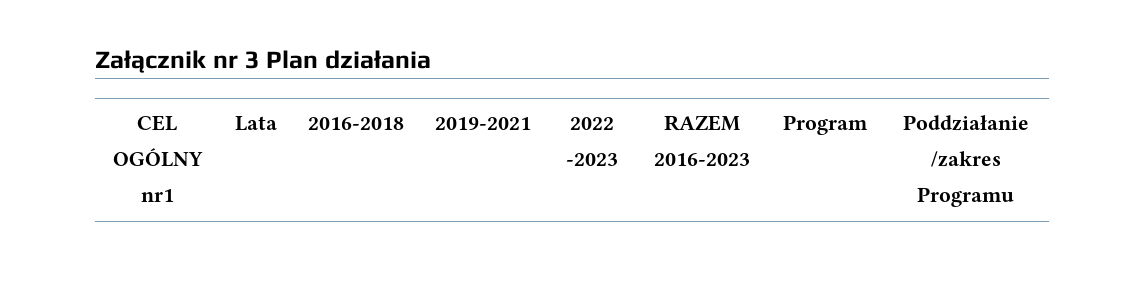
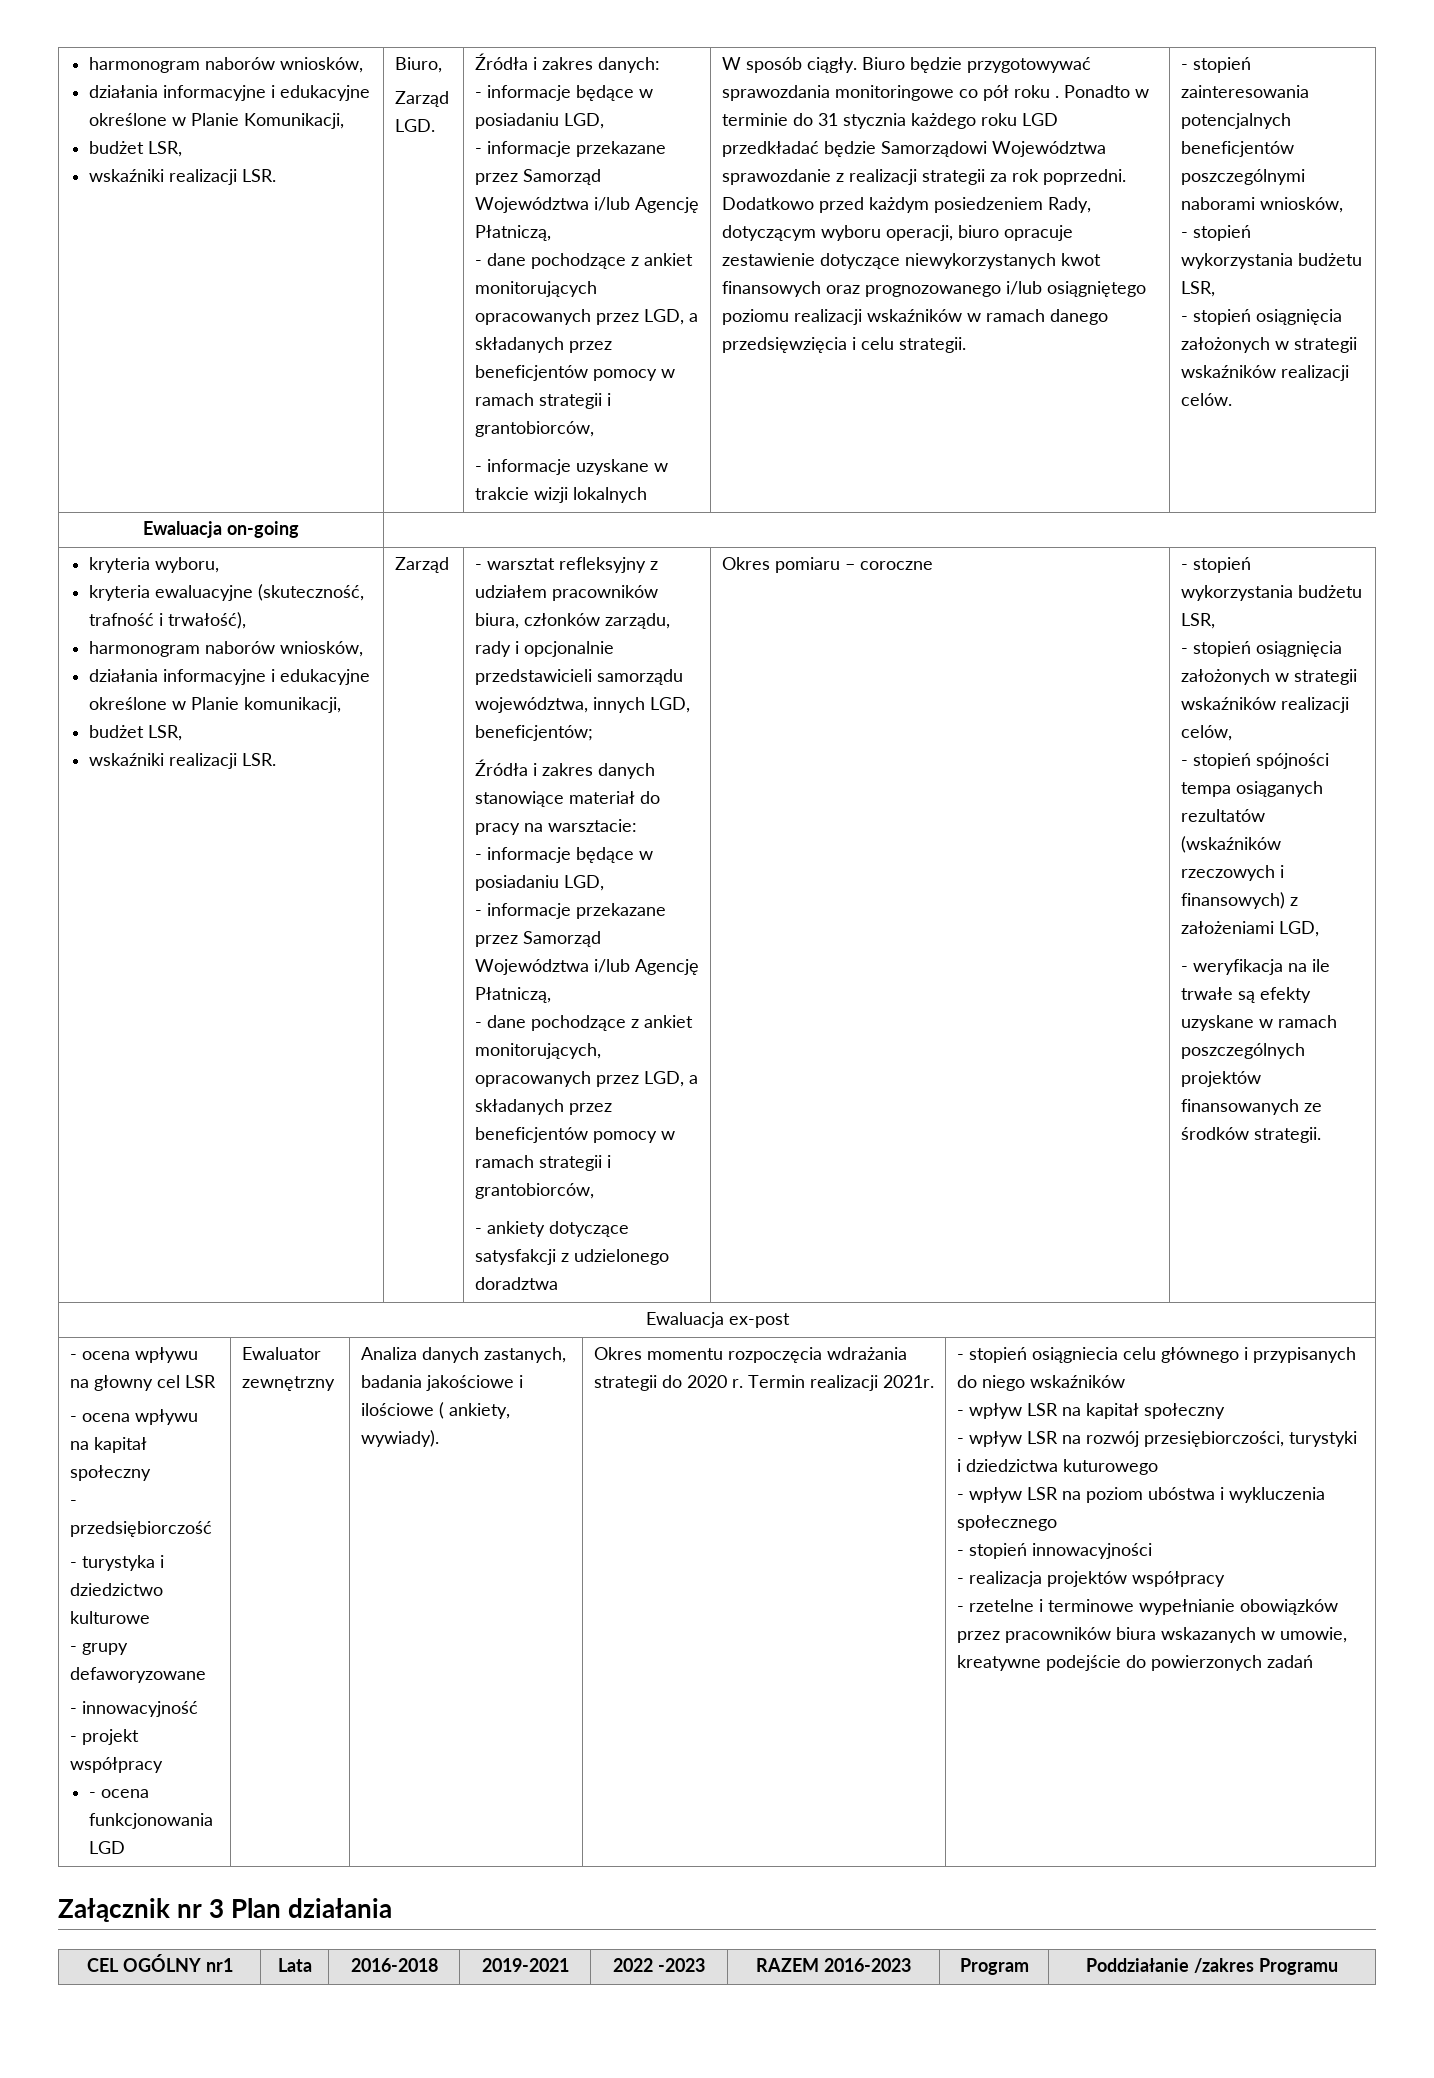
(95, 61) none -> [89,57,364,73] [89,85,371,101] [89,113,345,129] [89,141,183,157] [89,169,277,185] [394,57,442,73] [394,91,449,107] [394,119,435,132] [474,53,660,73] [474,85,653,101] [474,113,604,129] [474,141,666,157] [474,169,601,185] [474,197,699,213] [474,225,551,241] [474,253,693,269] [474,281,597,297] [474,309,698,325] [474,337,612,353] [474,365,675,381] [474,393,611,409] [474,421,594,437] [474,459,668,475] [474,487,647,503] [721,57,1091,73] [721,85,1149,101] [721,113,1058,129] [721,141,1106,157] [721,169,1126,185] [721,197,1091,213] [721,225,1073,241] [721,253,1101,269] [721,281,1146,297] [721,309,1108,325] [721,337,966,353] [1180,57,1251,73] [1180,85,1309,98] [1180,113,1291,129] [1180,141,1294,157] [1180,169,1305,185] [1180,197,1343,213] [1180,225,1251,241] [1180,253,1362,269] [1180,281,1215,297] [1180,309,1342,325] [1180,337,1357,353] [1180,365,1349,381] [1180,393,1232,406] [143,521,299,538] [89,557,220,573] [89,584,365,601] [89,612,247,629] [89,641,364,657] [89,669,371,685] [89,697,342,713] [89,725,183,741] [89,753,277,769] [394,557,449,573] [474,557,658,573] [474,585,658,601] [474,613,670,629] [474,641,614,657] [474,669,683,685] [474,697,690,713] [474,725,593,741] [474,759,655,779] [474,791,660,807] [474,819,637,835] [474,847,653,863] [474,875,604,891] [474,903,666,919] [474,931,601,947] [474,959,699,975] [474,987,551,1003] [474,1015,693,1031] [474,1043,601,1059] [474,1071,698,1087] [474,1099,612,1115] [474,1127,675,1143] [474,1155,611,1171] [474,1183,594,1199] [474,1221,629,1237] [474,1249,669,1265] [474,1277,558,1290] [721,557,933,573] [1180,557,1251,573] [1180,585,1362,601] [1180,613,1215,629] [1180,641,1342,657] [1180,669,1357,685] [1180,697,1349,713] [1180,725,1232,741] [1180,753,1329,769] [1180,781,1323,797] [1180,809,1265,822] [1180,836,1281,853] [1180,865,1284,881] [1180,892,1298,909] [1180,921,1319,937] [1180,959,1330,975] [1180,987,1311,1003] [1180,1015,1337,1031] [1180,1043,1305,1059] [1180,1071,1261,1087] [1180,1099,1322,1115] [1180,1127,1321,1143] [645,1312,790,1328] [69,1347,198,1363] [69,1375,216,1391] [69,1409,198,1425] [69,1437,147,1453] [69,1465,151,1481] [69,1500,77,1506] [69,1521,212,1537] [69,1555,164,1571] [69,1583,163,1596] [69,1611,150,1624] [69,1643,128,1655] [69,1667,206,1683] [69,1701,198,1717] [69,1729,139,1745] [69,1757,163,1773] [89,1789,150,1798] [89,1813,214,1829] [89,1841,126,1854] [241,1347,321,1360] [241,1376,335,1391] [360,1347,566,1363] [360,1375,523,1391] [360,1402,510,1419] [360,1430,439,1447] [593,1347,907,1363] [593,1375,934,1391] [956,1347,1356,1363] [956,1375,1125,1391] [956,1403,1225,1419] [956,1431,1357,1447] [956,1459,1158,1475] [956,1487,1325,1503] [956,1515,1057,1531] [956,1543,1152,1559] [956,1571,1225,1587] [956,1599,1338,1615] [956,1627,1347,1643] [956,1655,1313,1671] harmonogram naborów wniosków, // działania informacyjne i edukacyjne określone w Planie Komunikacji, // budżet LSR, // wskaźniki realizacji LSR. | Biuro, // Zarząd LGD. | Źródła i zakres danych: // - informacje będące w posiadaniu LGD, // - informacje przekazane przez Samorząd Województwa i/lub Agencję Płatniczą, // - dane pochodzące z ankiet monitorujących opracowanych przez LGD, a składanych przez beneficjentów pomocy w ramach strategii i grantobiorców, // - informacje uzyskane w trakcie wizji lokalnych | W sposób ciągły. Biuro będzie przygotowywać sprawozdania monitoringowe co pół roku . Ponadto w terminie do 31 stycznia każdego roku LGD przedkładać będzie Samorządowi Województwa sprawozdanie z realizacji strategii za rok poprzedni. Dodatkowo przed każdym posiedzeniem Rady, dotyczącym wyboru operacji, biuro opracuje zestawienie dotyczące niewykorzystanych kwot finansowych oraz prognozowanego i/lub osiągniętego poziomu realizacji wskaźników w ramach danego przedsięwzięcia i celu strategii. | - stopień zainteresowania potencjalnych beneficjentów poszczególnymi naborami wniosków, // - stopień wykorzystania budżetu LSR, // - stopień osiągnięcia założonych w strategii wskaźników realizacji celów. // Ewaluacja on-going // kryteria wyboru, // kryteria ewaluacyjne (skuteczność, trafność i trwałość), // harmonogram naborów wniosków, // działania informacyjne i edukacyjne określone w Planie komunikacji, // budżet LSR, // wskaźniki realizacji LSR. | Zarząd | - warsztat refleksyjny z udziałem pracowników biura, członków zarządu, rady i opcjonalnie przedstawicieli samorządu województwa, innych LGD, beneficjentów; // Źródła i zakres danych stanowiące materiał do pracy na warsztacie: // - informacje będące w posiadaniu LGD, // - informacje przekazane przez Samorząd Województwa i/lub Agencję Płatniczą, // - dane pochodzące z ankiet monitorujących, opracowanych przez LGD, a składanych przez beneficjentów pomocy w ramach strategii i grantobiorców, // - ankiety dotyczące satysfakcji z udzielonego doradztwa | Okres pomiaru – coroczne | - stopień wykorzystania budżetu LSR, // - stopień osiągnięcia założonych w strategii wskaźników realizacji celów, // - stopień spójności tempa osiąganych rezultatów (wskaźników rzeczowych i finansowych) z założeniami LGD, // - weryfikacja na ile trwałe są efekty uzyskane w ramach poszczególnych projektów finansowanych ze środków strategii. // Ewaluacja ex-post // - ocena wpływu na głowny cel LSR // - ocena wpływu na kapitał społeczny // - przedsiębiorczość // - turystyka i dziedzictwo kulturowe // - grupy defaworyzowane // - innowacyjność // - projekt współpracy // - ocena funkcjonowania LGD | Ewaluator zewnętrzny | Analiza danych zastanych, badania jakościowe i ilościowe ( ankiety, wywiady). | Okres momentu rozpoczęcia wdrażania strategii do 2020 r. Termin realizacji 2021r. | - stopień osiągniecia celu głównego i przypisanych do niego wskaźników // - wpływ LSR na kapitał społeczny // - wpływ LSR na rozwój przesiębiorczości, turystyki i dziedzictwa kuturowego // - wpływ LSR na poziom ubóstwa i wykluczenia społecznego // - stopień innowacyjności // - realizacja projektów współpracy // - rzetelne i terminowe wypełnianie obowiązków przez pracowników biura wskazanych w umowie, kreatywne podejście do powierzonych zadań //

